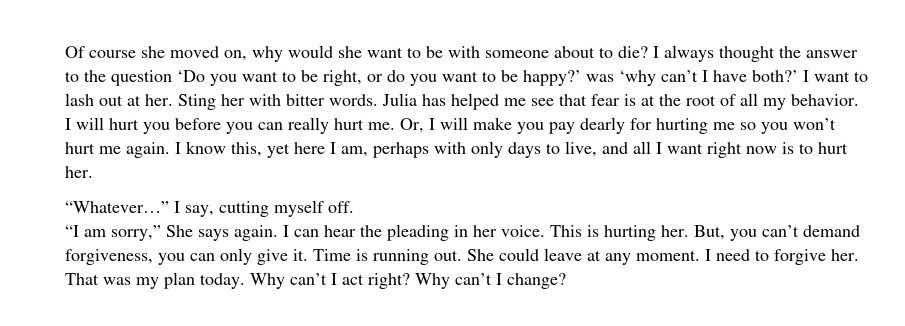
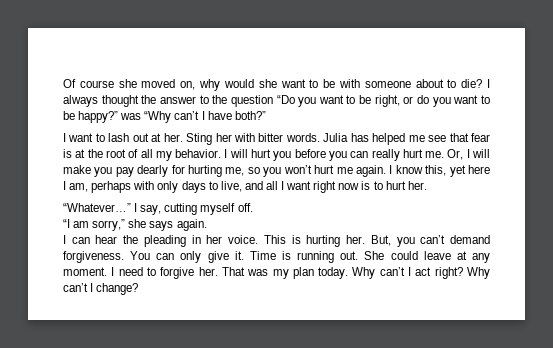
[177,70,205,82] ‘Do -> [276,95,295,104] “Do
[523,70,656,86] happy?’ was ‘why -> [78,111,172,123] happy?” was “Why
[752,70,798,82] both?’ -> [234,111,266,120] both?” //
[713,122,735,130] me -> [225,167,245,176] me,
[166,225,193,237] She -> [128,219,147,228] she
(278, 233) none -> (207, 225) //
[65,249,185,265] forgiveness, you -> [63,251,151,263] forgiveness. You

